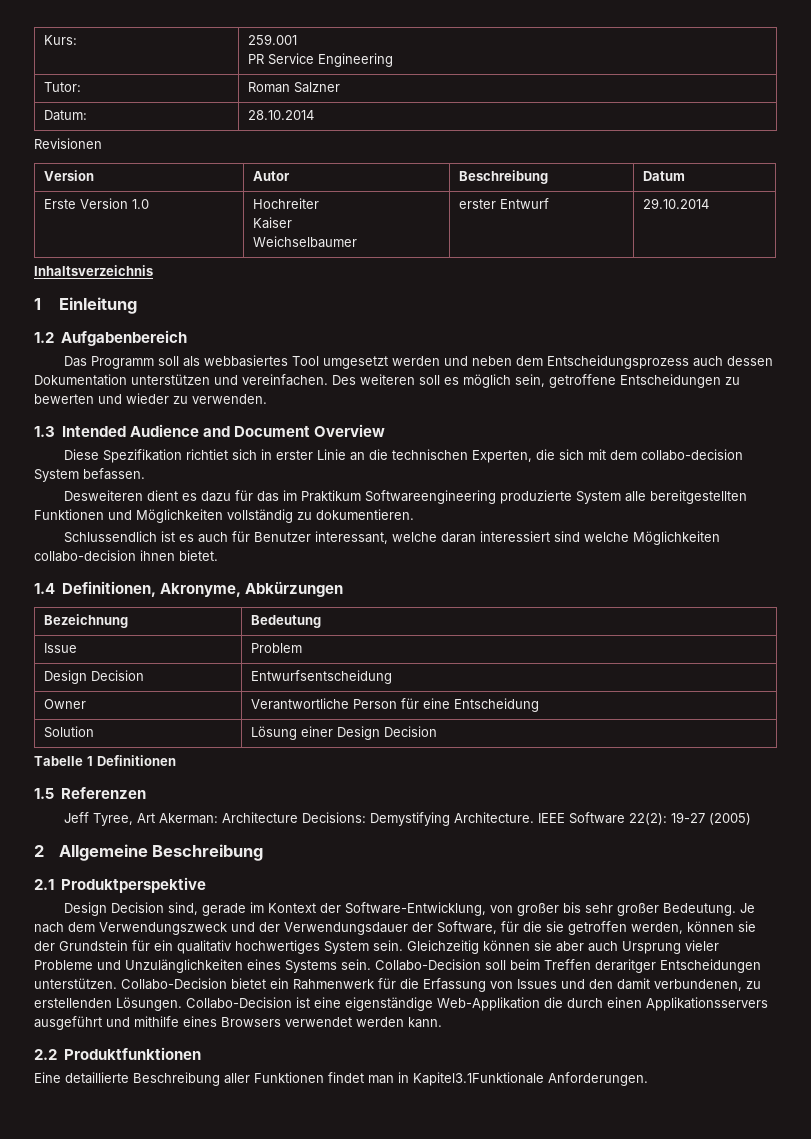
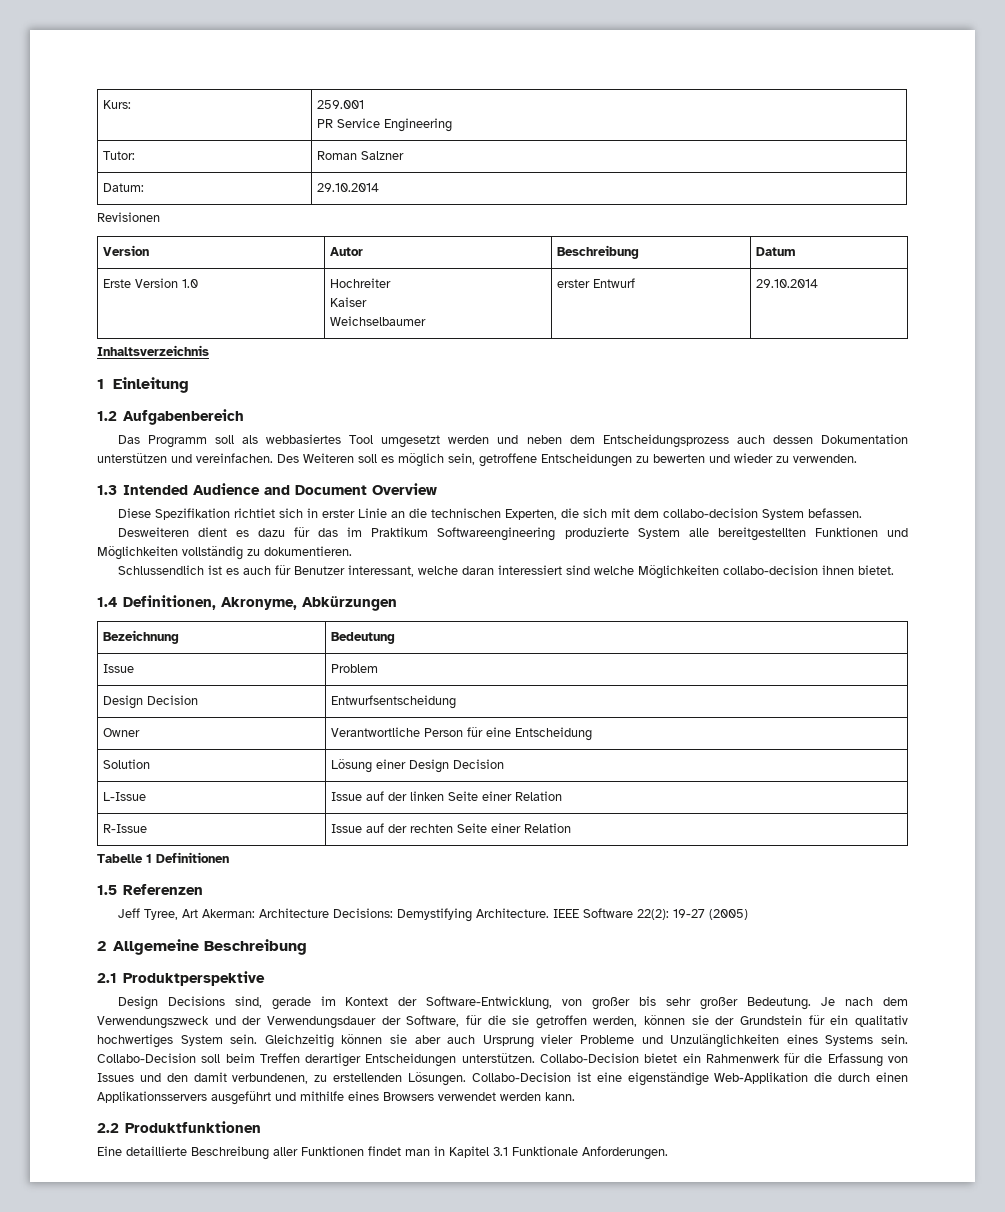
[247,110,314,120] 28.10.2014 -> [316,183,379,192] 29.10.2014
[360,374,415,385] weiteren -> [303,453,354,463] Weiteren
(437, 731) none -> [102,792,146,801] [330,791,562,801] [102,824,147,833] [330,823,571,833] // L-Issue | Issue auf der linken Seite einer Relation // R-Issue | Issue auf der rechten Seite einer Relation
[110,902,164,913] Decision -> [167,996,225,1006] Decisions
[595,959,656,973] deraritger -> [305,1053,362,1067] derartiger
[413,1072,544,1086] Kapitel3.1Funktionale -> [449,1146,578,1158] Kapitel 3.1 Funktionale

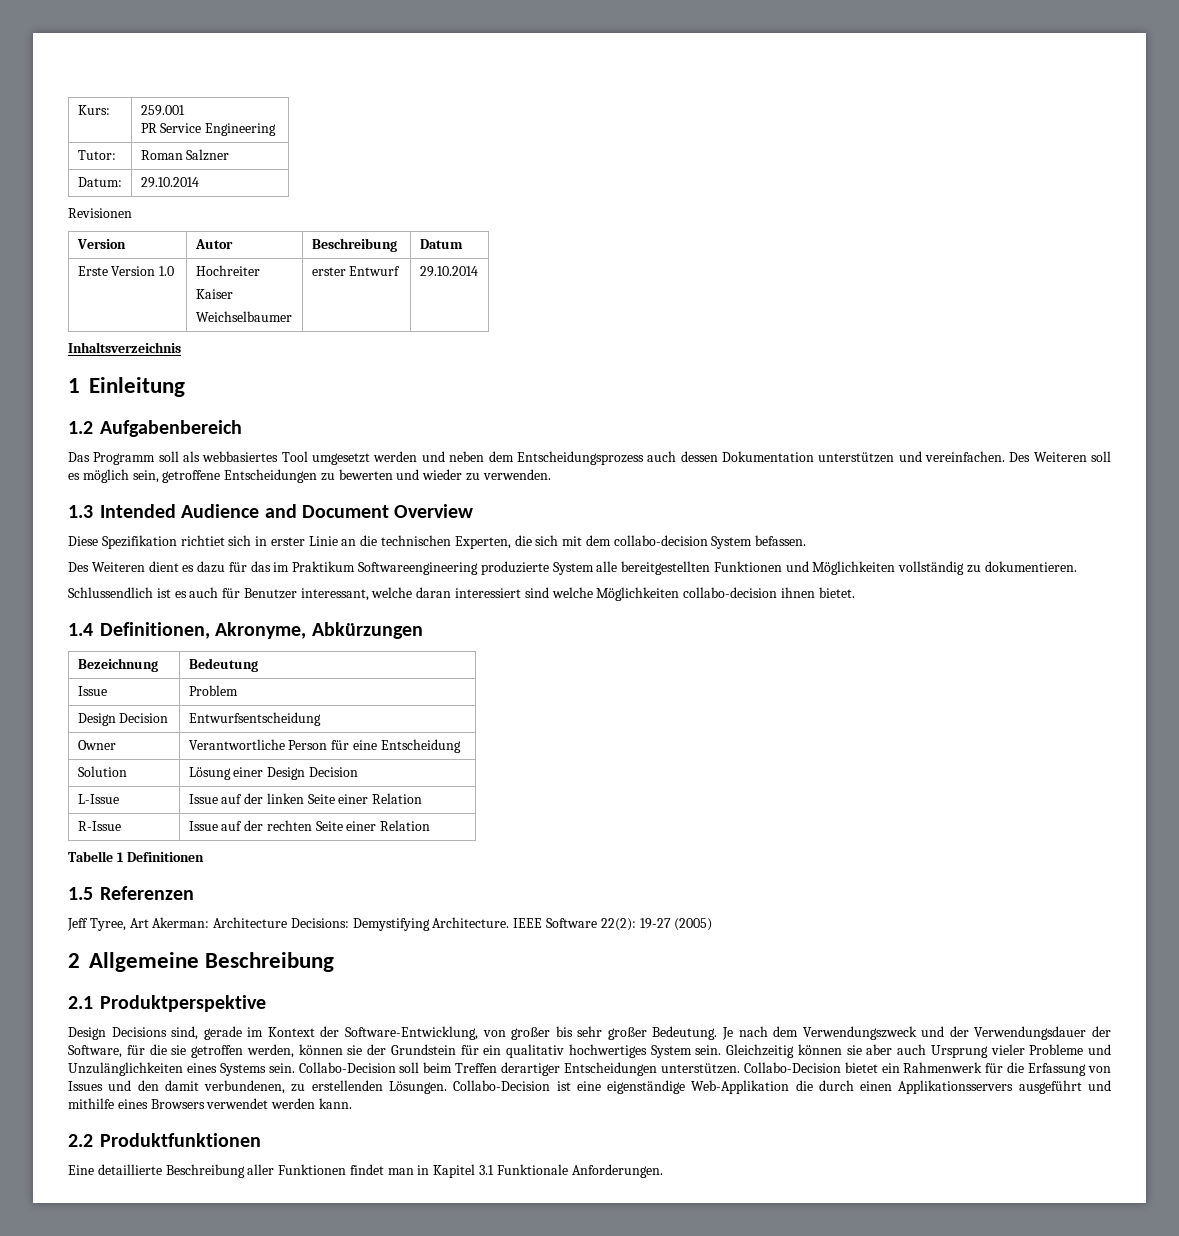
[117,527,189,537] Desweiteren -> [68,562,145,572] Des Weiteren

